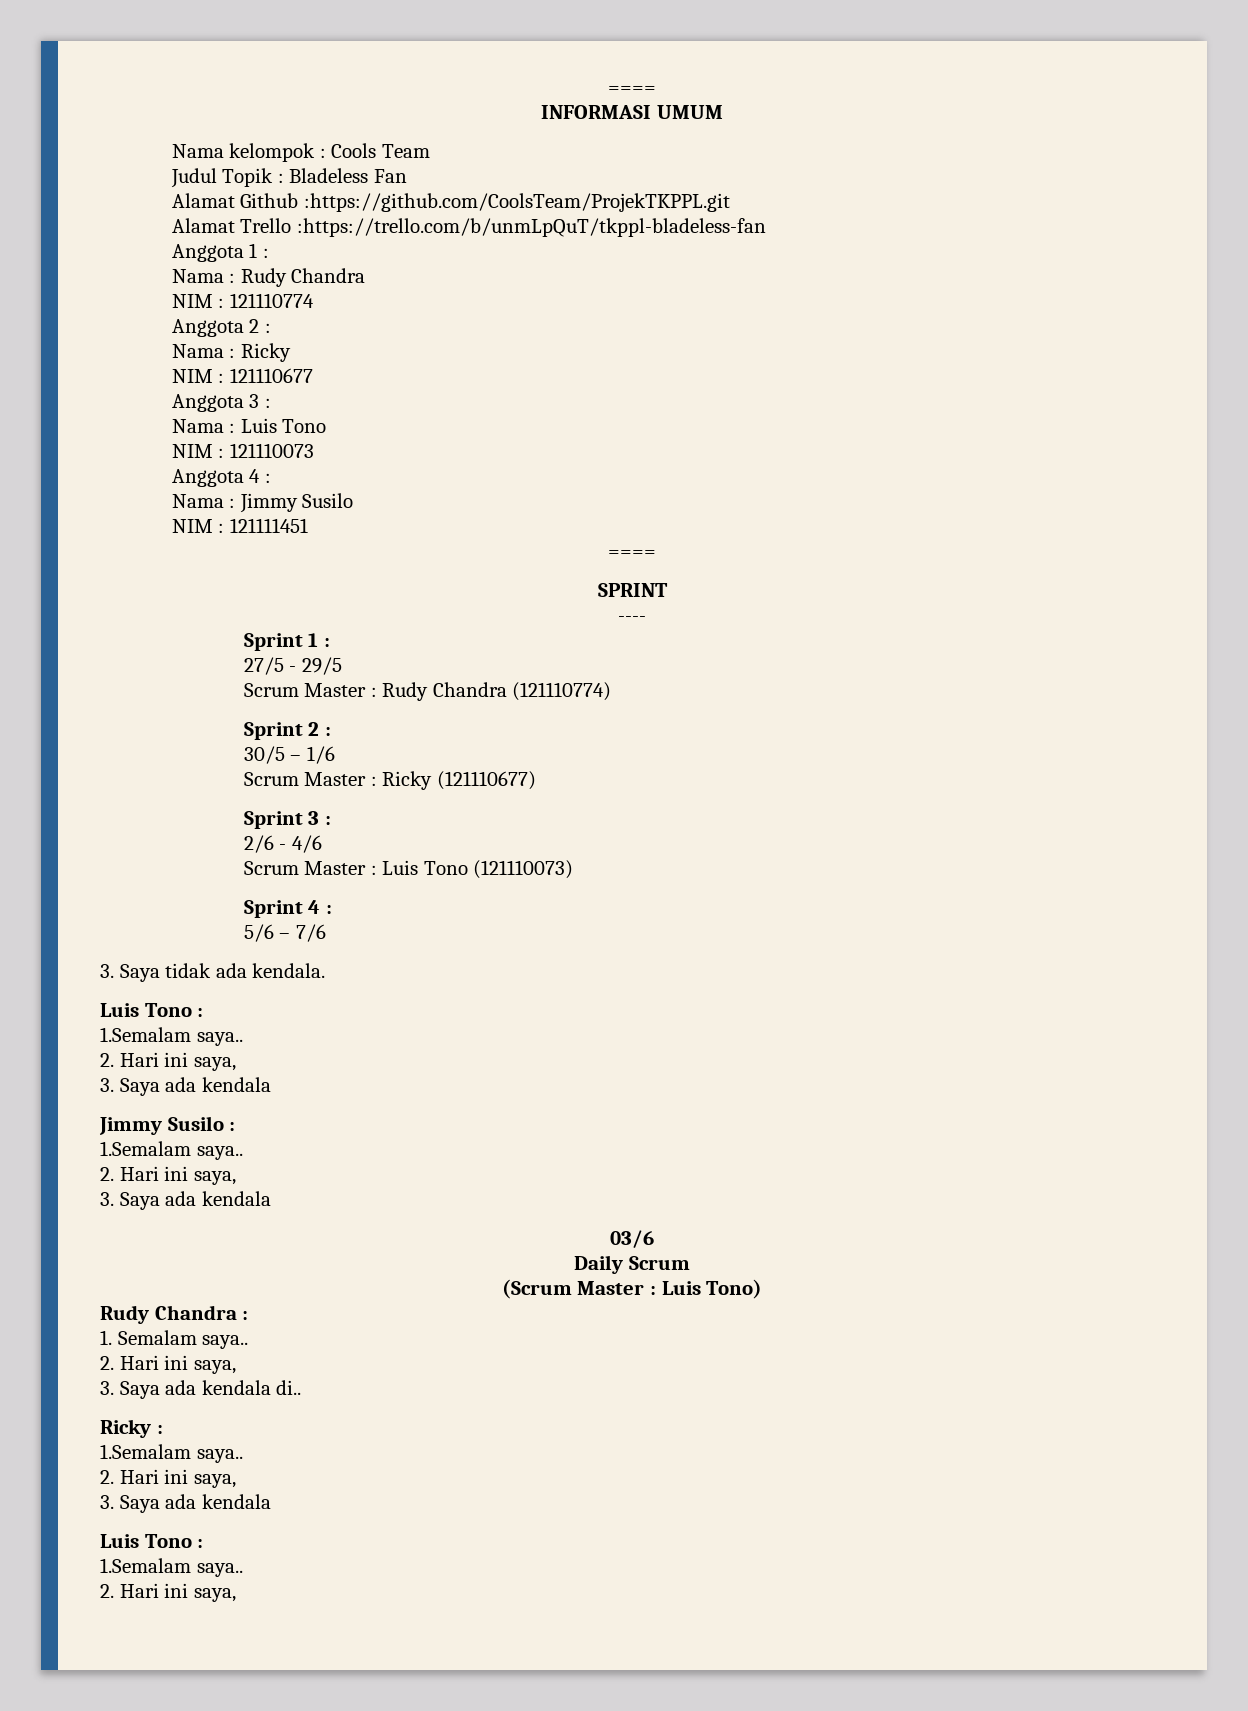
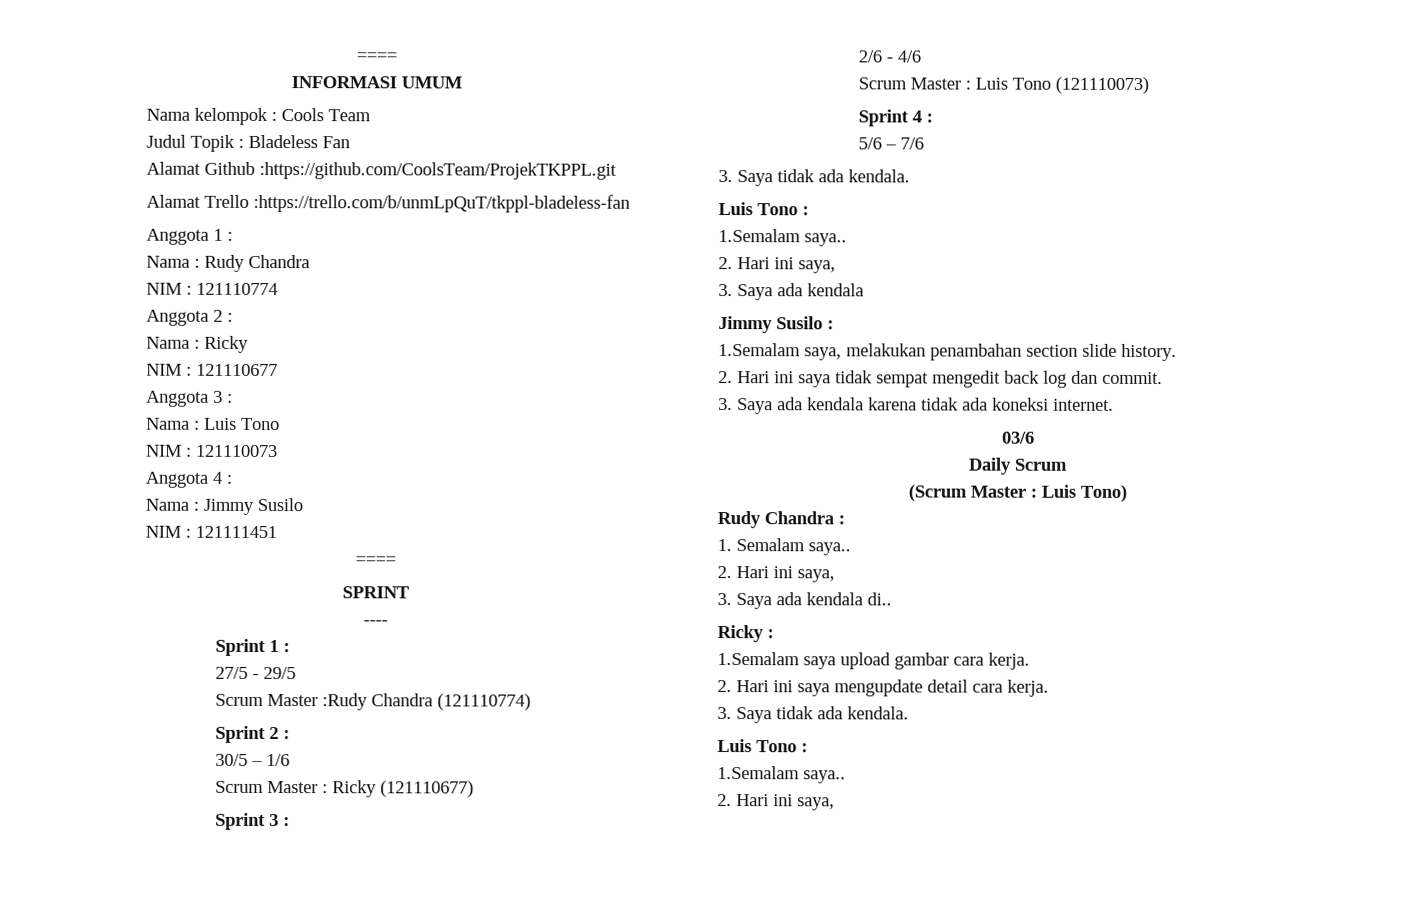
[370,682,429,701] : Rudy -> [321,693,368,711] :Rudy
[196,1146,243,1160] [100,1166,236,1185] [100,1191,271,1210] saya.. // 2. Hari ini saya, // 3. Saya ada kendala -> [804,343,1177,362] [718,370,1163,388] [718,397,1114,415] saya, melakukan penambahan section slide history. // 2. Hari ini saya tidak sempat mengedit back log dan commit. // 3. Saya ada kendala karena tidak ada koneksi internet.
[196,1449,243,1463] [100,1469,236,1488] [100,1494,271,1513] saya.. // 2. Hari ini saya, // 3. Saya ada kendala -> [803,652,1030,670] [717,679,1049,697] [717,706,909,724] saya upload gambar cara kerja. // 2. Hari ini saya mengupdate detail cara kerja. // 3. Saya tidak ada kendala.

